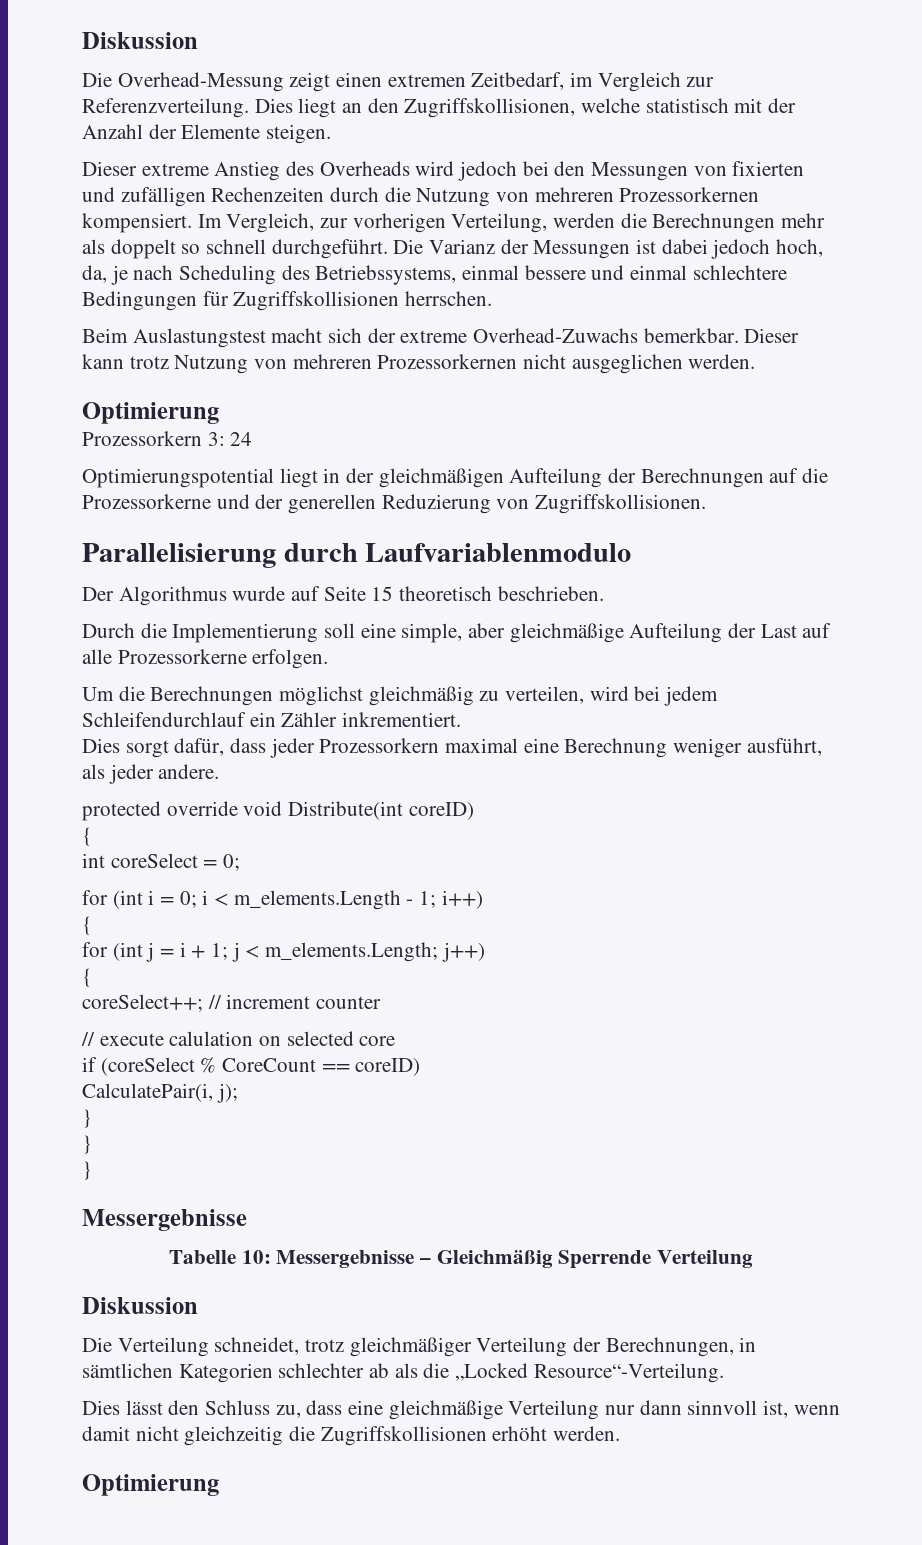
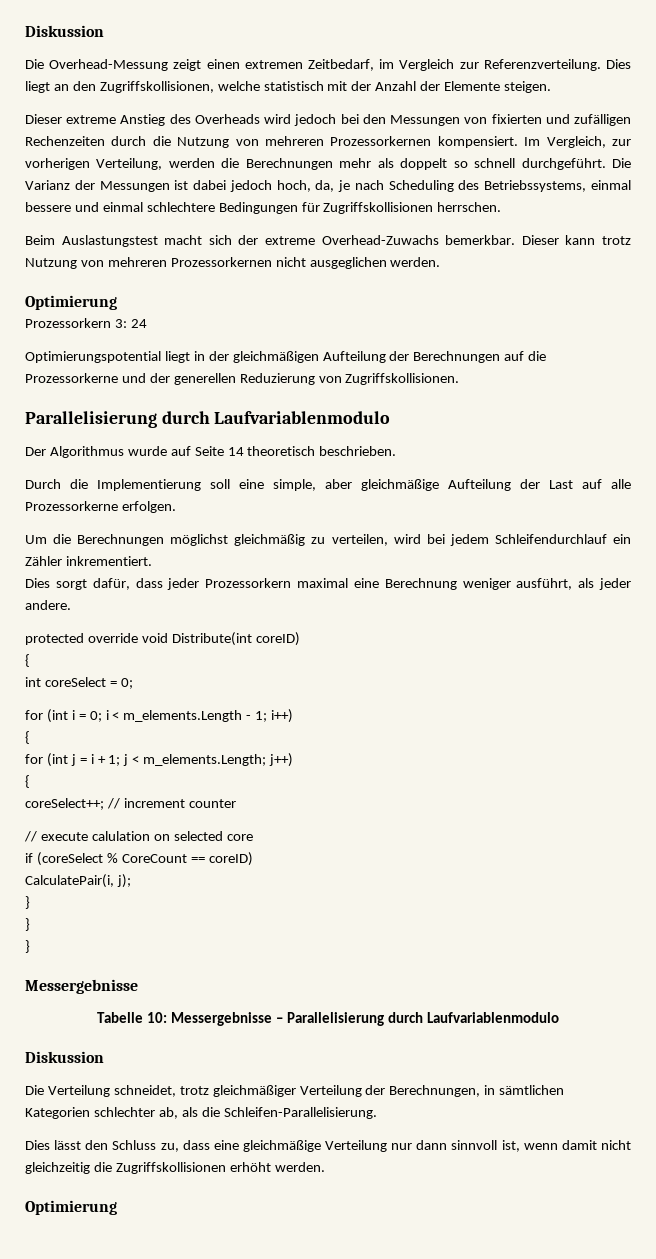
[371,586,394,601] 15 -> [227,447,244,456] 14
[436,1250,754,1269] Gleichmäßig Sperrende Verteilung -> [286,1012,559,1026] Parallelisierung durch Laufvariablenmodulo
[369,1363,390,1378] ab -> [158,1107,178,1119] ab,
[455,1363,724,1383] „Locked Resource“-Verteilung. -> [223,1107,377,1119] Schleifen-Parallelisierung.

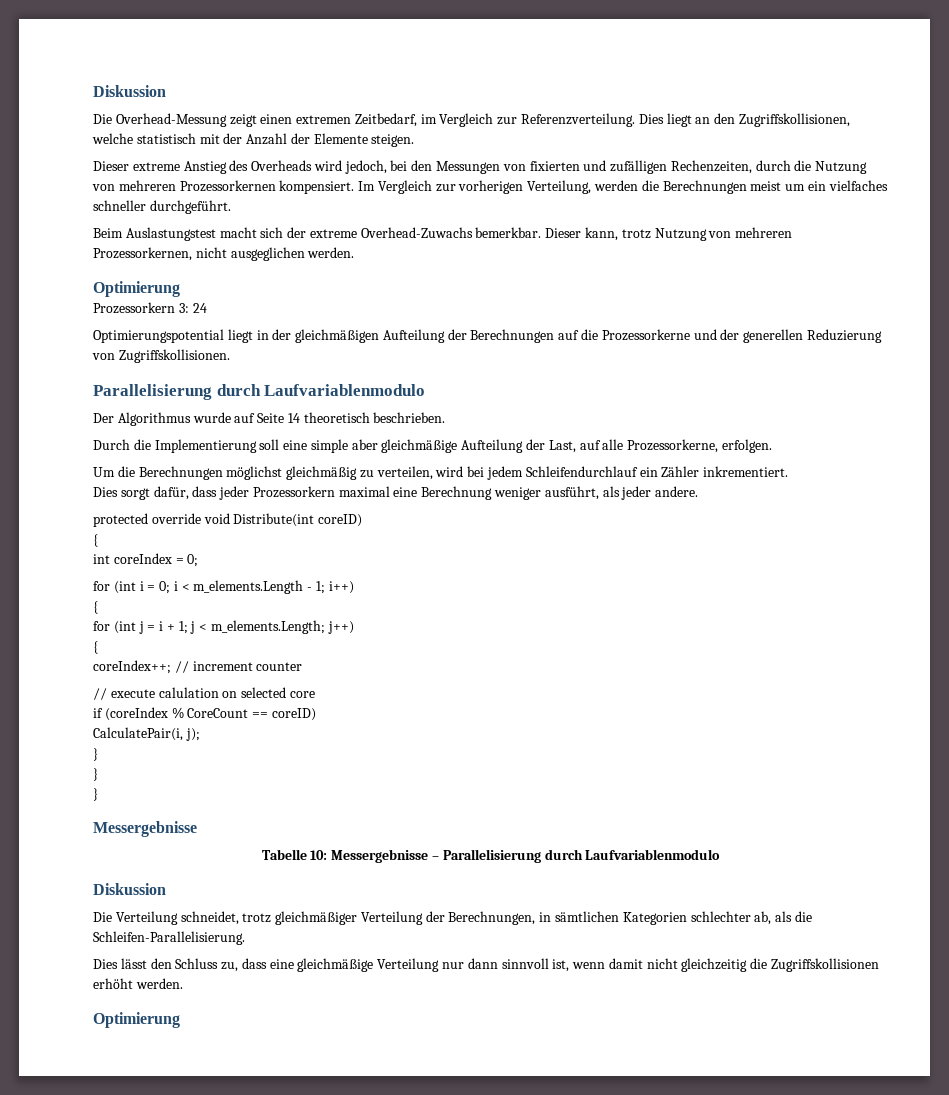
[294,114,337,126] jedoch -> [344,160,387,174] jedoch,
[25,136,105,146] Rechenzeiten -> [670,160,752,174] Rechenzeiten,
[546,136,606,148] Vergleich, -> [377,180,432,194] Vergleich
[339,158,631,170] [25,180,631,192] [25,202,502,214] mehr als doppelt so schnell durchgeführt. Die Varianz der Messungen ist dabei jedoch hoch, da, je nach Scheduling des Betriebssystems, einmal bessere und einmal schlechtere Bedingungen für Zugriffskollisionen herrschen. -> [750,180,888,191] [93,200,231,214] meist um ein vielfaches schneller durchgeführt.
[565,235,596,245] kann -> [585,227,619,241] kann,
[170,257,272,267] Prozessorkernen -> [93,247,192,261] Prozessorkernen,
[273,479,316,491] simple, -> [310,439,348,453] simple
[549,480,573,489] Last -> [548,440,576,453] Last,
[25,501,118,511] Prozessorkerne -> [627,439,719,453] Prozessorkerne,
[44,677,106,687] coreSelect -> [113,553,172,564] coreIndex
[25,798,104,810] coreSelect++; -> [93,660,171,674] coreIndex++;
[36,852,103,866] (coreSelect -> [104,707,168,721] (coreIndex

